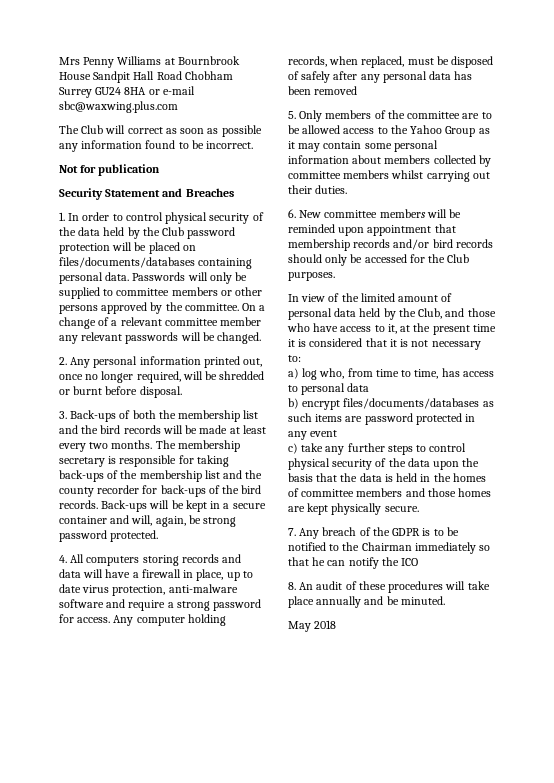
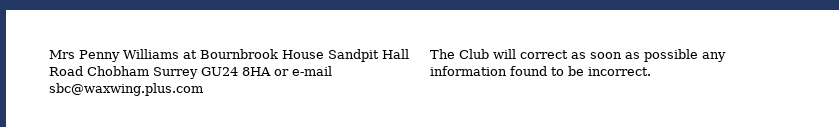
[59,164,161,176] [59,188,234,200] [59,212,264,224] [59,227,236,239] [59,242,196,254] [59,257,253,269] [59,272,248,284] [59,287,263,299] [59,302,266,314] [59,317,262,329] [59,332,262,344] [59,356,263,368] [59,371,265,383] [59,386,182,398] [59,410,259,422] [59,425,266,434] [59,440,240,452] [59,455,229,467] [59,470,263,482] [59,485,262,497] [59,500,266,512] [59,515,237,527] [59,530,159,542] [59,554,242,566] [59,569,253,581] [59,584,238,596] [59,599,262,611] [59,614,226,626] [288,56,494,68] [288,71,473,83] [288,86,358,95] [288,110,492,122] [288,125,490,137] [288,140,438,152] [288,155,491,167] [288,170,490,182] [288,185,348,194] [288,209,462,218] [288,224,456,236] [288,239,493,251] [288,254,470,266] [288,272,335,281] [288,293,453,302] [288,308,496,320] [287,323,496,335] [288,338,481,350] [288,355,301,362] [288,368,494,380] [288,383,370,395] [288,398,494,410] [288,413,476,425] [288,430,338,440] [288,443,467,455] [288,458,480,470] [288,473,486,482] [288,488,492,497] [288,503,419,515] [288,527,459,539] [288,542,491,554] [288,557,419,569] [288,581,490,593] [288,596,445,608] [288,620,337,632] // Not for publication // Security Statement and Breaches // 1. In order to control physical security of the data held by the Club password protection will be placed on files/documents/databases containing personal data. Passwords will only be supplied to committee members or other persons approved by the committee. On a change of a relevant committee member any relevant passwords will be changed. // 2. Any personal information printed out, once no longer required, will be shredded or burnt before disposal. // 3. Back-ups of both the membership list and the bird records will be made at least every two months. The membership secretary is responsible for taking back-ups of the membership list and the county recorder for back-ups of the bird records. Back-ups will be kept in a secure container and will, again, be strong password protected. // 4. All computers storing records and data will have a firewall in place, up to date virus protection, anti-malware software and require a strong password for access. Any computer holding records, when replaced, must be disposed of safely after any personal data has been removed // 5. Only members of the committee are to be allowed access to the Yahoo Group as it may contain some personal information about members collected by committee members whilst carrying out their duties. // 6. New committee members will be reminded upon appointment that membership records and/or bird records should only be accessed for the Club purposes. // In view of the limited amount of personal data held by the Club, and those who have access to it, at the present time it is considered that it is not necessary to: // a) log who, from time to time, has access to personal data // b) encrypt files/documents/databases as such items are password protected in any event // c) take any further steps to control physical security of the data upon the basis that the data is held in the homes of committee members and those homes are kept physically secure. // 7. Any breach of the GDPR is to be notified to the Chairman immediately so that he can notify the ICO // 8. An audit of these procedures will take place annually and be minuted. // May 2018 -> (651, 71) none

